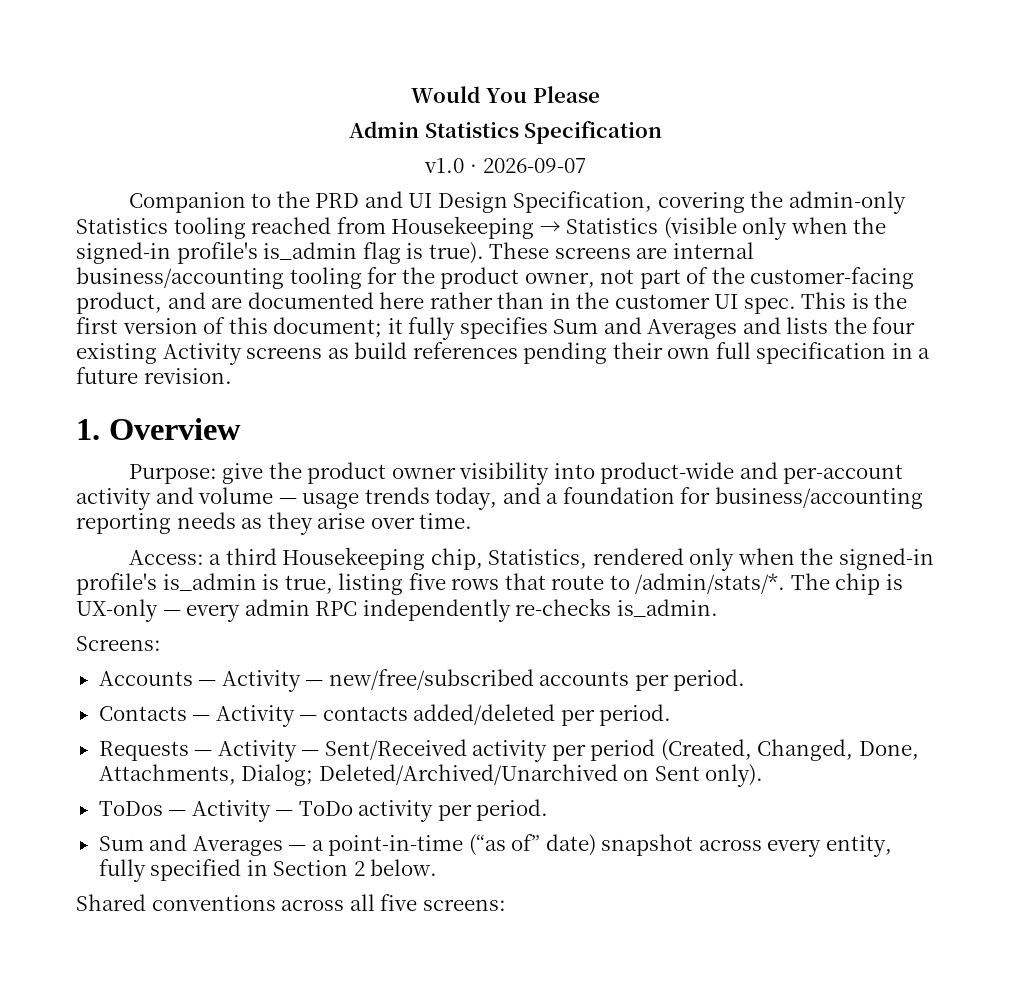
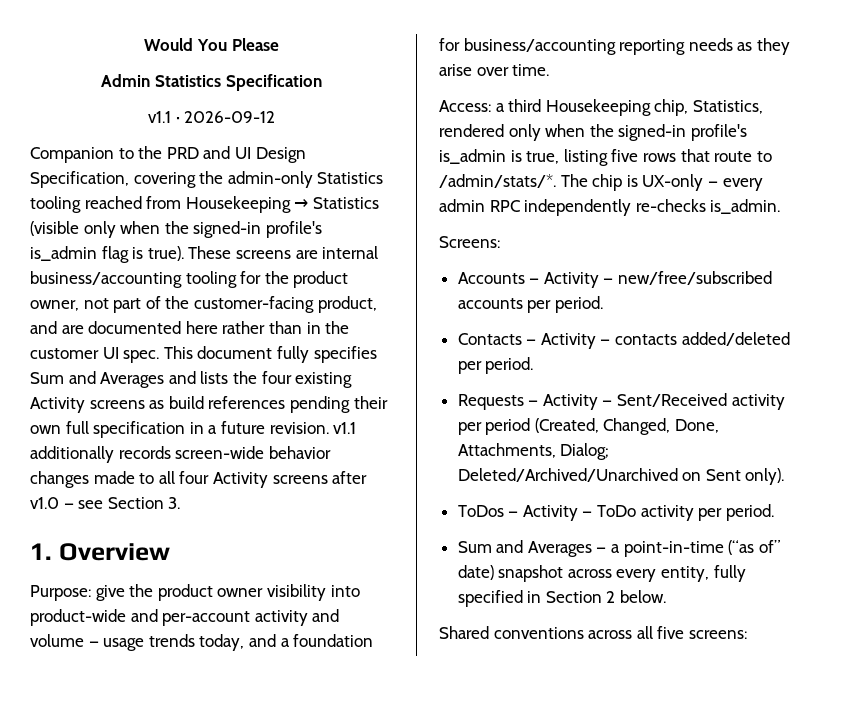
[424,158,586,173] v1.0 · 2026-09-07 -> [147,111,276,123] v1.1 · 2026-09-12
[851,292,908,309] [76,317,403,338] is the first version of this document; it -> [197,346,273,359] document
(232, 376) none -> [333,422,357,434] [30,446,331,463] [30,471,368,488] [30,497,181,509] v1.1 additionally records screen-wide behavior changes made to all four Activity screens after v1.0 — see Section 3.

